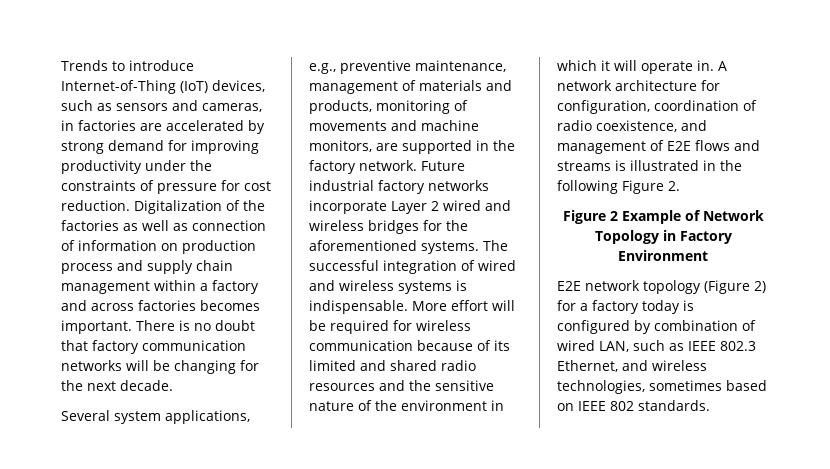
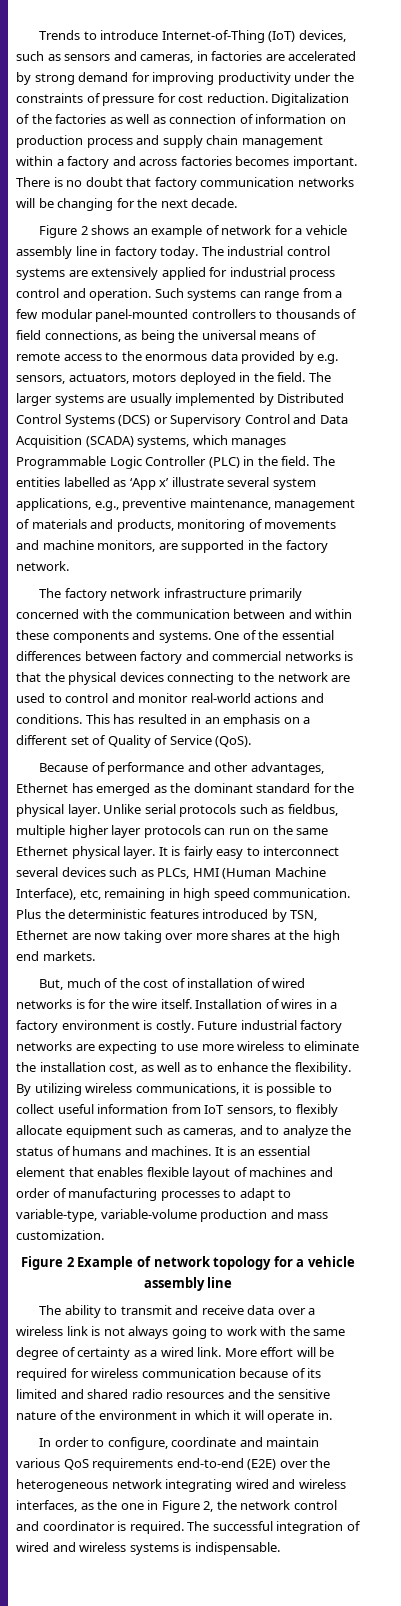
[61,410,110,421] Several -> [39,225,347,238] [16,246,330,259] [16,267,336,280] [16,288,343,301] [16,309,358,322] [16,330,317,343] [16,351,339,364] [16,372,331,385] [16,393,345,406] [16,414,348,427] [16,435,287,448] [16,456,335,469] [16,477,270,490] Figure 2 shows an example of network for a vehicle assembly line in factory today. The industrial control systems are extensively applied for industrial process control and operation. Such systems can range from a few modular panel-mounted controllers to thousands of field connections, as being the universal means of remote access to the enormous data provided by e.g. sensors, actuators, motors deployed in the field. The larger systems are usually implemented by Distributed Control Systems (DCS) or Supervisory Control and Data Acquisition (SCADA) systems, which manages Programmable Logic Controller (PLC) in the field. The entities labelled as ‘App x’ illustrate several
[421,161,465,171] [309,180,489,194] [309,200,511,214] [309,220,468,234] [309,240,508,254] [309,260,516,274] [309,280,467,294] [309,300,408,314] Future industrial factory networks incorporate Layer 2 wired and wireless bridges for the aforementioned systems. The successful integration of wired and wireless systems is indispensable. -> [39,588,303,601] [16,609,353,619] [16,630,334,643] [16,651,354,664] [16,672,351,685] [16,693,324,703] [16,714,311,727] [16,735,252,748] [39,762,324,775] [16,783,355,796] [16,804,338,817] [16,825,329,838] [16,846,340,859] [16,867,326,879] [16,888,351,901] [16,909,318,922] [16,930,340,943] [16,951,95,961] [39,978,306,990] [16,999,338,1009] [16,1020,343,1033] [16,1041,360,1054] [16,1062,351,1075] [16,1083,332,1096] [16,1104,338,1117] [16,1125,352,1138] [16,1146,311,1156] [16,1167,333,1180] [16,1188,292,1201] [16,1209,329,1222] [16,1230,104,1240] [21,1256,355,1270] [143,1277,233,1291] [39,1305,316,1318] [16,1326,346,1339] [16,1347,222,1360] // The factory network infrastructure primarily concerned with the communication between and within these components and systems. One of the essential differences between factory and commercial networks is that the physical devices connecting to the network are used to control and monitor real-world actions and conditions. This has resulted in an emphasis on a different set of Quality of Service (QoS). // Because of performance and other advantages, Ethernet has emerged as the dominant standard for the physical layer. Unlike serial protocols such as fieldbus, multiple higher layer protocols can run on the same Ethernet physical layer. It is fairly easy to interconnect several devices such as PLCs, HMI (Human Machine Interface), etc, remaining in high speed communication. Plus the deterministic features introduced by TSN, Ethernet are now taking over more shares at the high end markets. // But, much of the cost of installation of wired networks is for the wire itself. Installation of wires in a factory environment is costly. Future industrial factory networks are expecting to use more wireless to eliminate the installation cost, as well as to enhance the flexibility. By utilizing wireless communications, it is possible to collect useful information from IoT sensors, to flexibly allocate equipment such as cameras, and to analyze the status of humans and machines. It is an essential element that enables flexible layout of machines and order of manufacturing processes to adapt to variable-type, variable-volume production and mass customization. // Figure 2 Example of network topology for a vehicle assembly line // The ability to transmit and receive data over a wireless link is not always going to work with the same degree of certainty as a wired link.
[718,61,727,71] [557,80,720,91] [557,100,757,114] [557,120,707,132] [557,140,760,154] [557,160,742,171] [557,180,680,194] [562,210,764,224] [594,230,732,244] [618,250,708,261] [557,280,766,294] [557,300,694,314] [557,320,756,334] [557,340,756,352] [557,360,707,372] [557,380,767,394] [557,400,710,411] A network architecture for configuration, coordination of radio coexistence, and management of E2E flows and streams is illustrated in the following Figure 2. // Figure 2 Example of Network Topology in Factory Environment // E2E network topology (Figure 2) for a factory today is configured by combination of wired LAN, such as IEEE 802.3 Ethernet, and wireless technologies, sometimes based on IEEE 802 standards. -> [39,1437,320,1450] [16,1458,331,1471] [16,1479,346,1492] [16,1500,337,1513] [16,1521,361,1534] [16,1542,280,1555] // In order to configure, coordinate and maintain various QoS requirements end-to-end (E2E) over the heterogeneous network integrating wired and wireless interfaces, as the one in Figure 2, the network control and coordinator is required. The successful integration of wired and wireless systems is indispensable.

